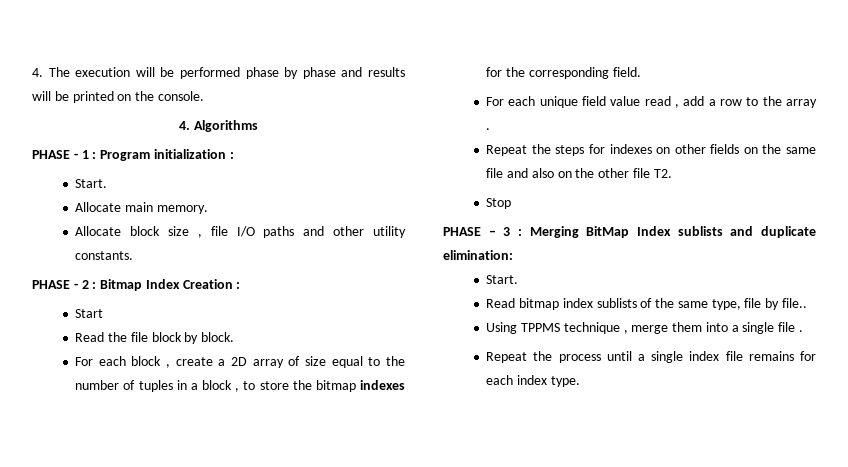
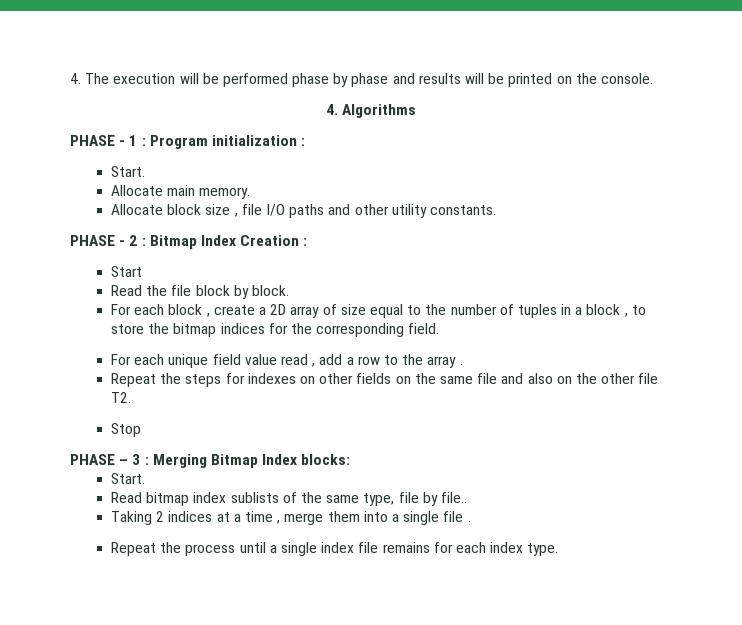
[360,380,405,390] indexes -> [220,323,265,334] indices
[586,226,816,238] [443,250,513,260] BitMap Index sublists and duplicate elimination: -> [210,454,351,468] Bitmap Index blocks:
[486,322,620,334] Using TPPMS technique -> [111,511,274,525] Taking 2 indices at a time

